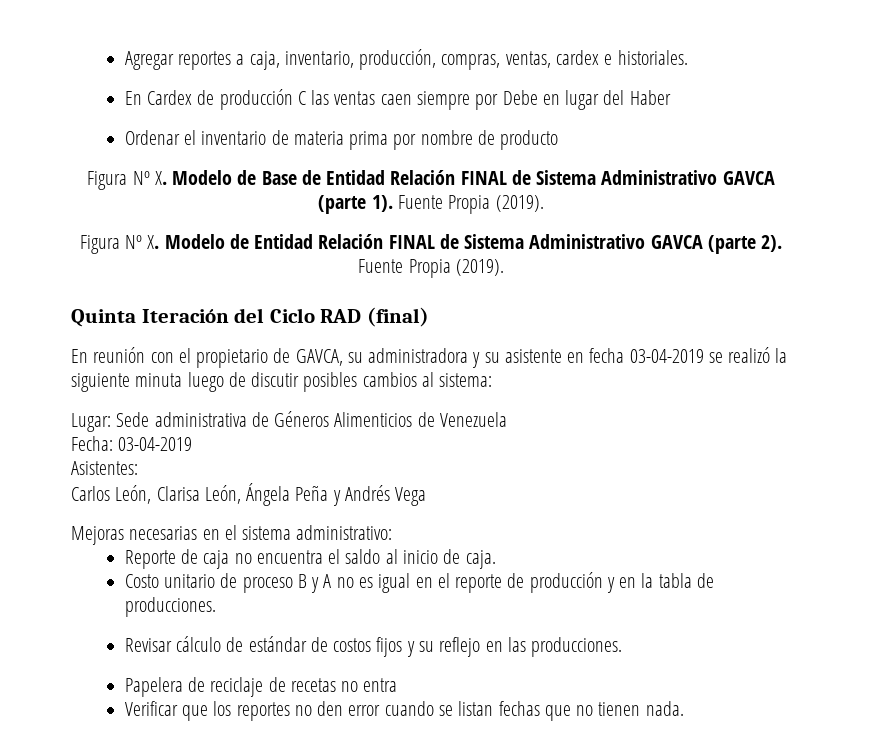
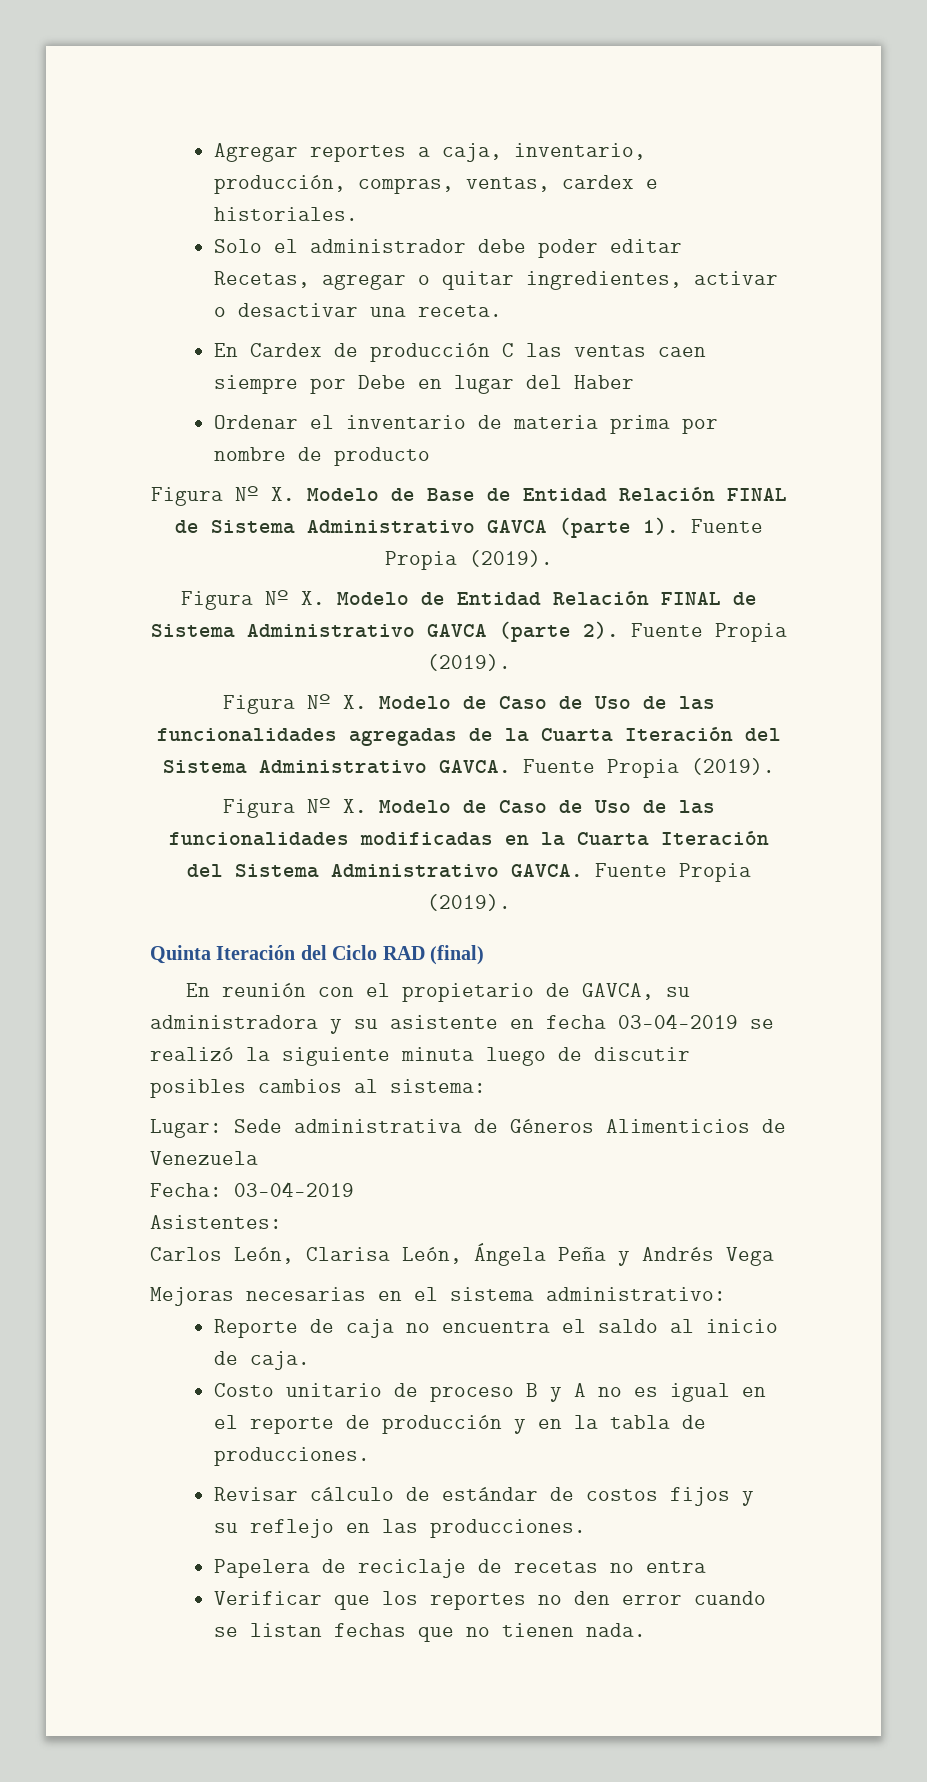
(688, 57) none -> [214,239,683,258] [214,271,779,290] [214,303,503,317] // Solo el administrador debe poder editar Recetas, agregar o quitar ingredientes, activar o desactivar una receta.
(504, 267) none -> [222,694,715,714] [156,727,781,746] [162,758,775,778] [222,798,715,818] [168,831,769,846] [186,863,751,882] [426,894,511,911] // Figura Nº X. Modelo de Caso de Uso de las funcionalidades agregadas de la Cuarta Iteración del Sistema Administrativo GAVCA. Fuente Propia (2019). // Figura Nº X. Modelo de Caso de Uso de las funcionalidades modificadas en la Cuarta Iteración del Sistema Administrativo GAVCA. Fuente Propia (2019).

